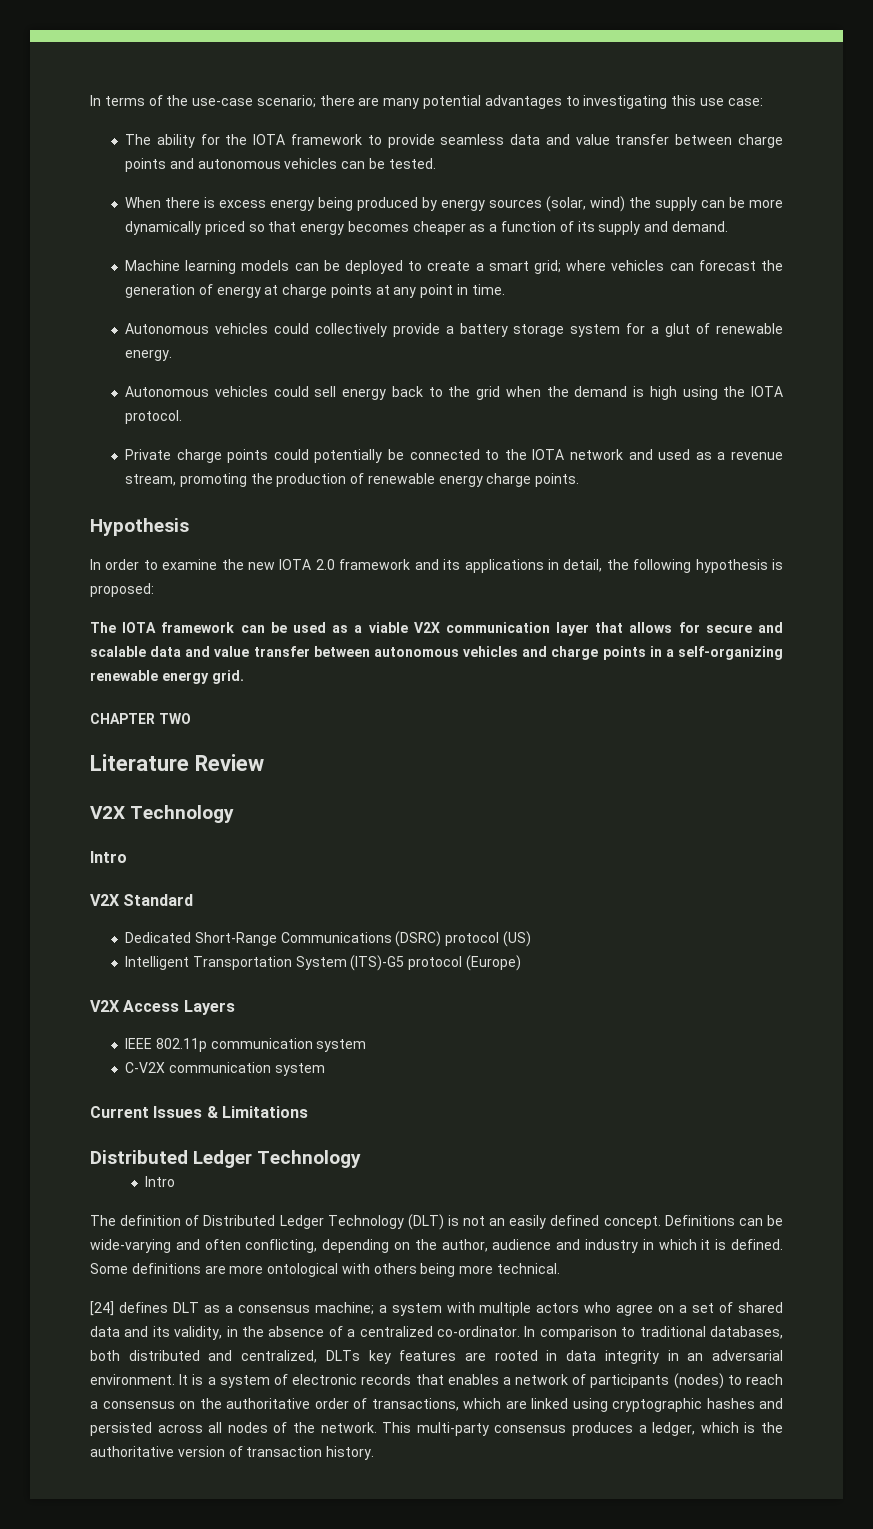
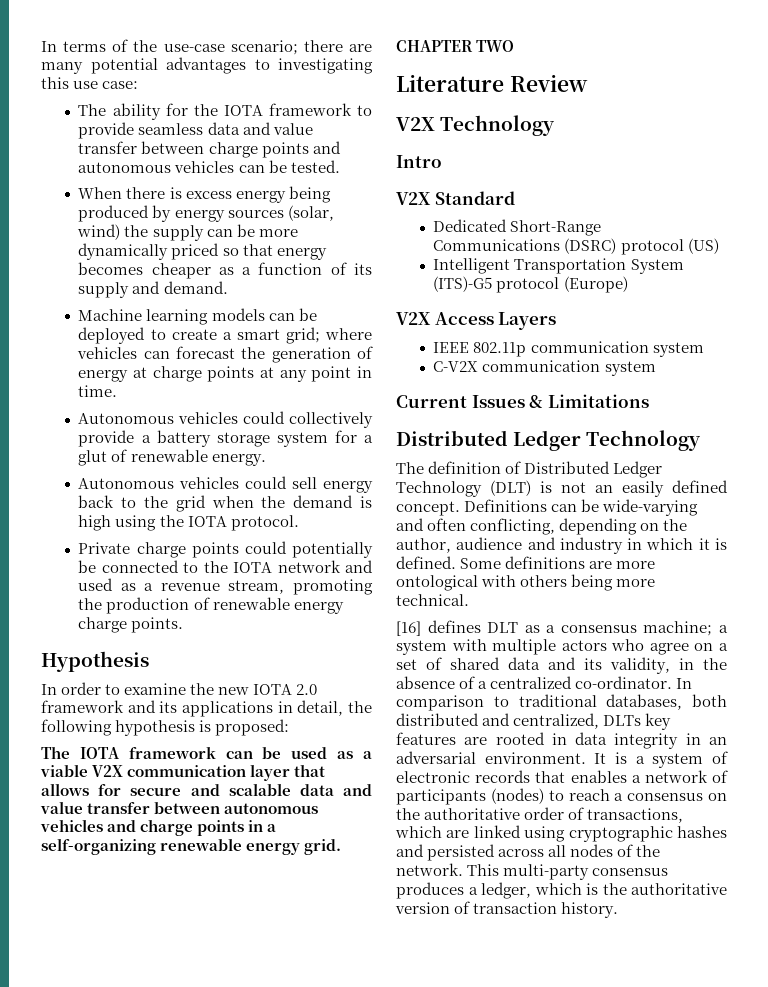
[144,1176,175,1187] // Intro -> (702, 440) none
[90,1301,114,1316] [24] -> [396,621,421,636] [16]

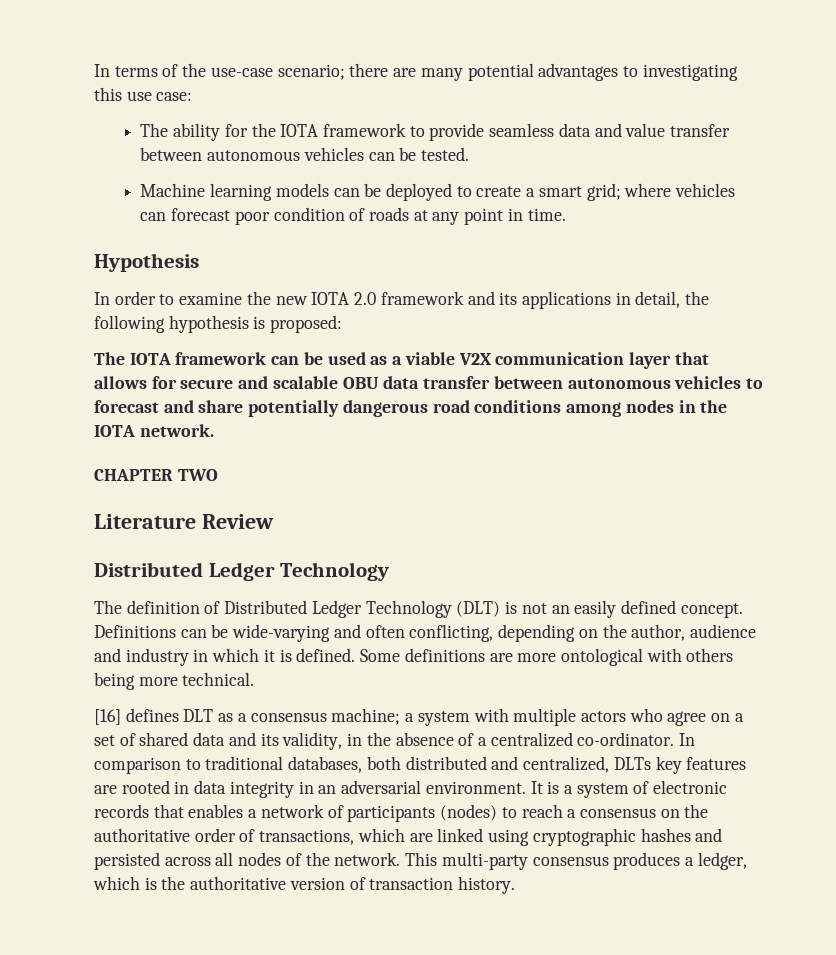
[208,141,341,158] charge points and -> (203, 154) none
[78,186,331,203] [78,205,334,222] [77,224,298,241] [78,243,327,260] [78,262,372,279] [78,281,228,298] // When there is excess energy being produced by energy sources (solar, wind) the supply can be more dynamically priced so that energy becomes cheaper as a function of its supply and demand. -> (469, 154) none
[241,346,373,363] [78,366,255,382] the generation of energy at charge points -> [234,207,409,225] poor condition of roads
[78,411,374,428] [78,430,373,447] [78,449,266,466] [78,476,374,493] [78,495,372,512] [78,515,299,531] [78,541,373,558] [78,560,373,573] [78,578,374,595] [78,597,344,614] [78,617,184,633] // Autonomous vehicles could collectively provide a battery storage system for a glut of renewable energy. // Autonomous vehicles could sell energy back to the grid when the demand is high using the IOTA protocol. // Private charge points could potentially be connected to the IOTA network and used as a revenue stream, promoting the production of renewable energy charge points. -> (566, 214) none
[299,784,372,796] [40,801,319,814] [40,819,277,836] [41,838,342,855] [396,40,515,52] [396,74,588,92] [396,115,556,136] [396,155,442,168] [396,191,515,205] [433,219,602,236] [433,238,719,255] [433,258,684,274] [433,276,628,293] [396,312,557,330] [433,341,704,357] [433,360,656,376] [396,394,649,408] data and value transfer between autonomous vehicles and charge points in a self-organizing renewable energy grid. // CHAPTER TWO // Literature Review // V2X Technology // Intro // V2X Standard // Dedicated Short-Range Communications (DSRC) protocol (US) // Intelligent Transportation System (ITS)-G5 protocol (Europe) // V2X Access Layers // IEEE 802.11p communication system // C-V2X communication system // Current Issues & Limitations -> [342,376,763,389] [94,400,728,417] [94,424,214,437] [94,469,218,481] [94,514,274,529] OBU data transfer between autonomous vehicles to forecast and share potentially dangerous road conditions among nodes in the IOTA network. // CHAPTER TWO // Literature Review

